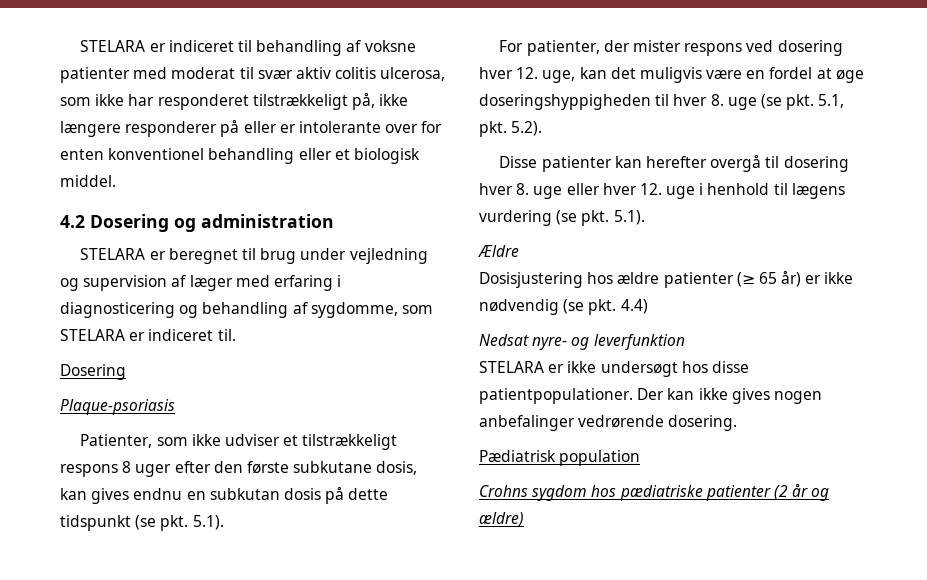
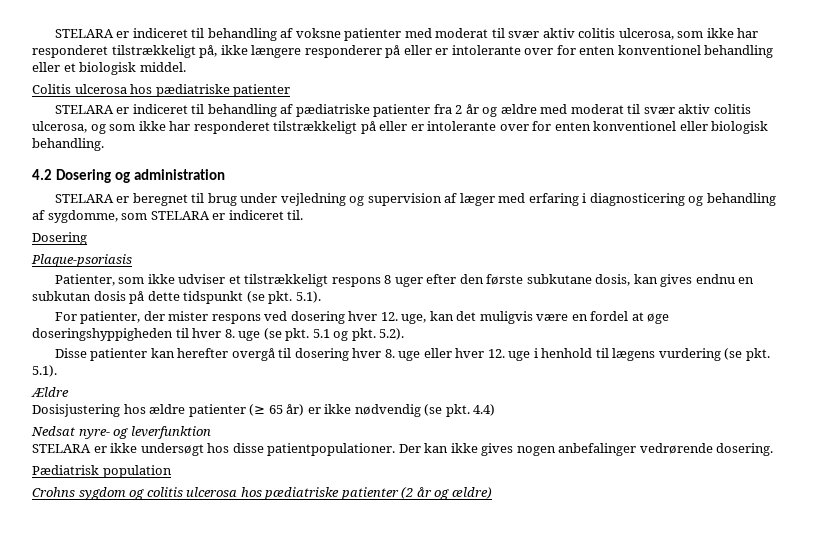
(116, 181) none -> [32,84,291,97] [54,104,751,117] [32,121,769,134] [32,138,104,151] // Colitis ulcerosa hos pædiatriske patienter // STELARA er indiceret til behandling af pædiatriske patienter fra 2 år og ældre med moderat til svær aktiv colitis ulcerosa, og som ikke har responderet tilstrækkeligt på eller er intolerante over for enten konventionel eller biologisk behandling.
[818,94,845,108] 5.1, -> [312,329,349,341] 5.1 og
(588, 493) none -> [129,487,238,500] og colitis ulcerosa

